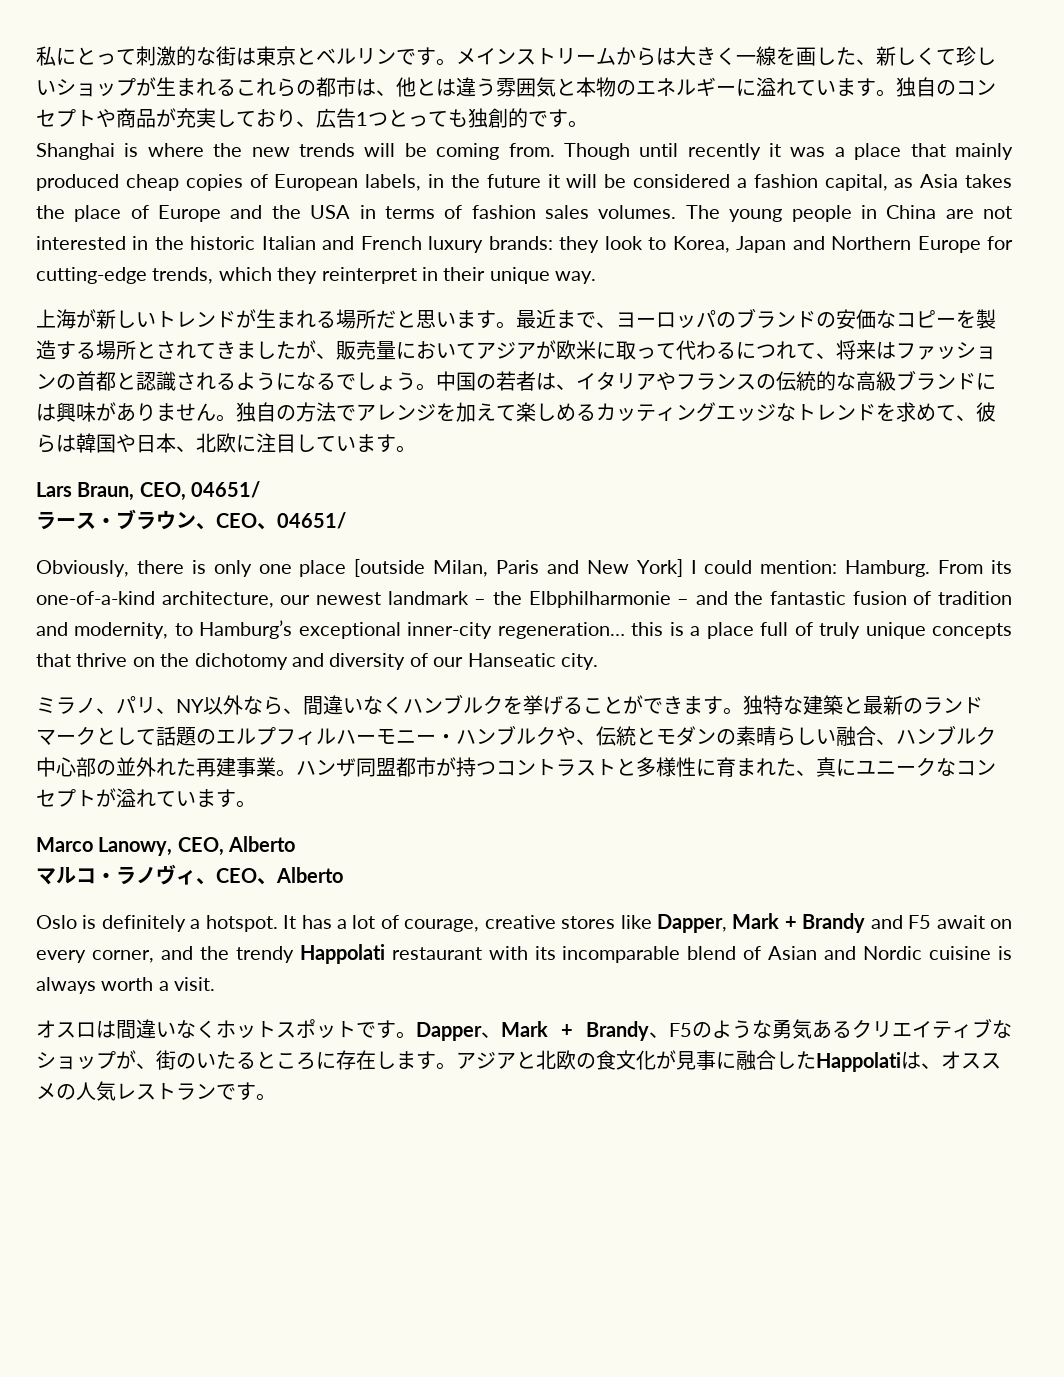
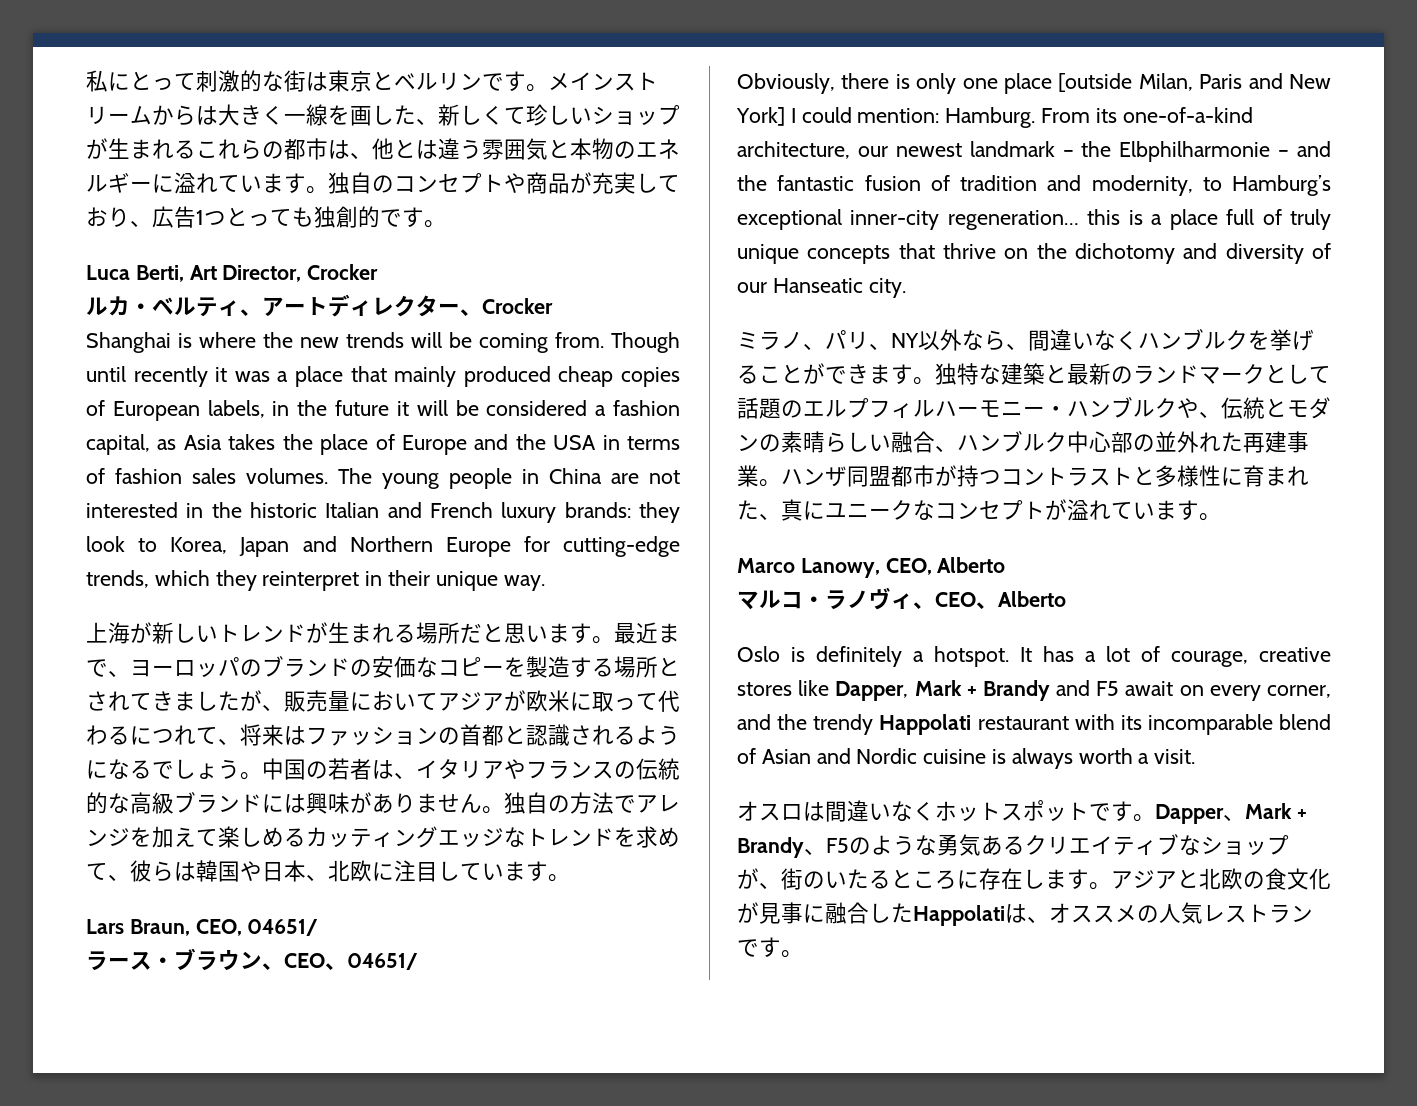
(588, 124) none -> [86,264,379,282] [86,294,553,317] // Luca Berti, Art Director, Crocker // ルカ・ベルティ、アートディレクター、Crocker

